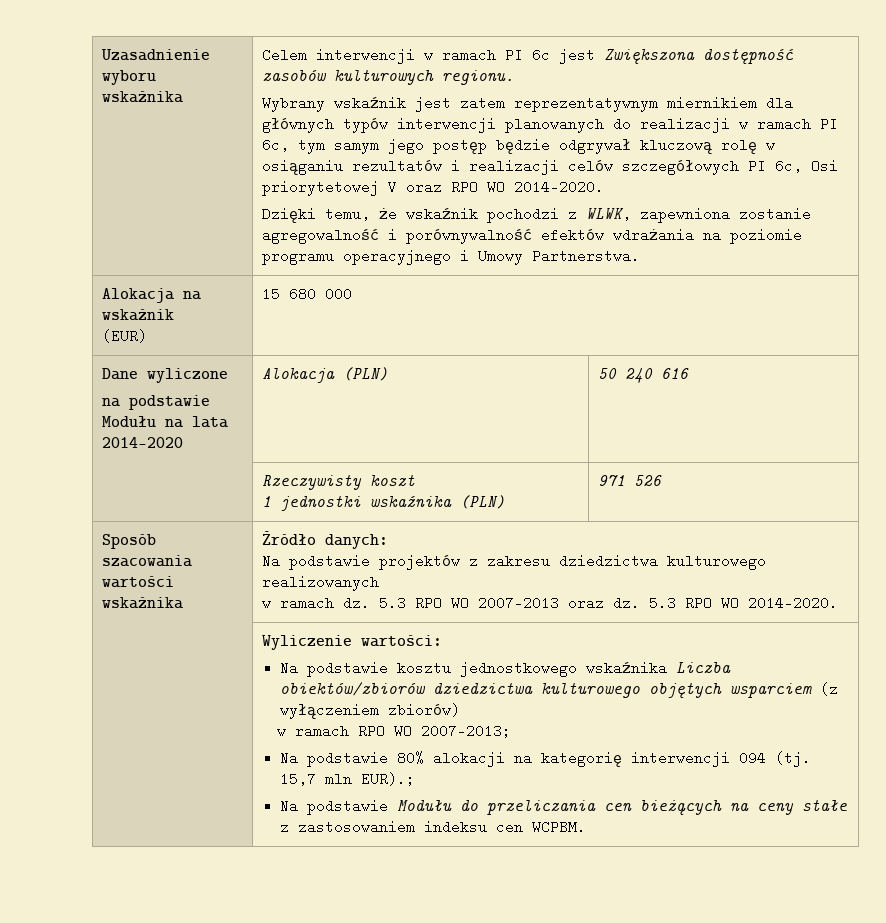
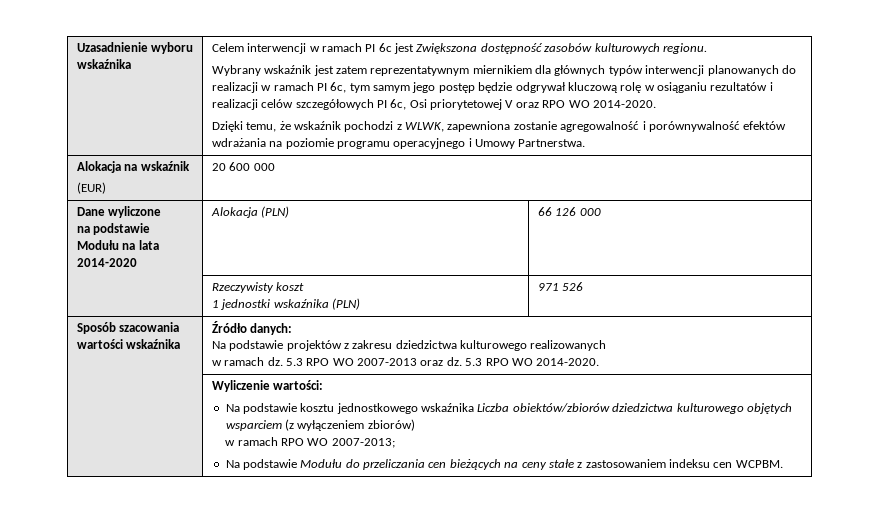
[261,287,316,301] 15 680 -> [211,162,251,171] 20 600
[597,368,689,383] 50 240 616 -> [537,207,601,216] 66 126 000
[280,751,812,767] [280,772,416,786] // Na podstawie 80% alokacji na kategorię interwencji 094 (tj. 15,7 mln EUR).; -> (395, 443) none

